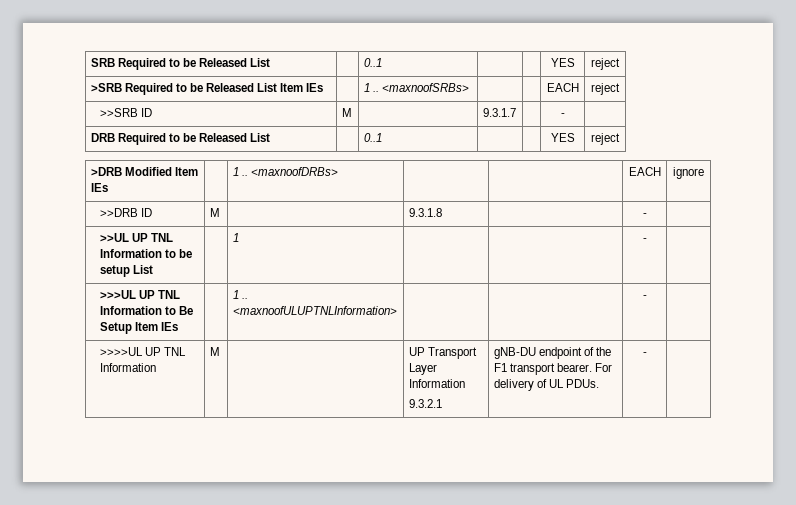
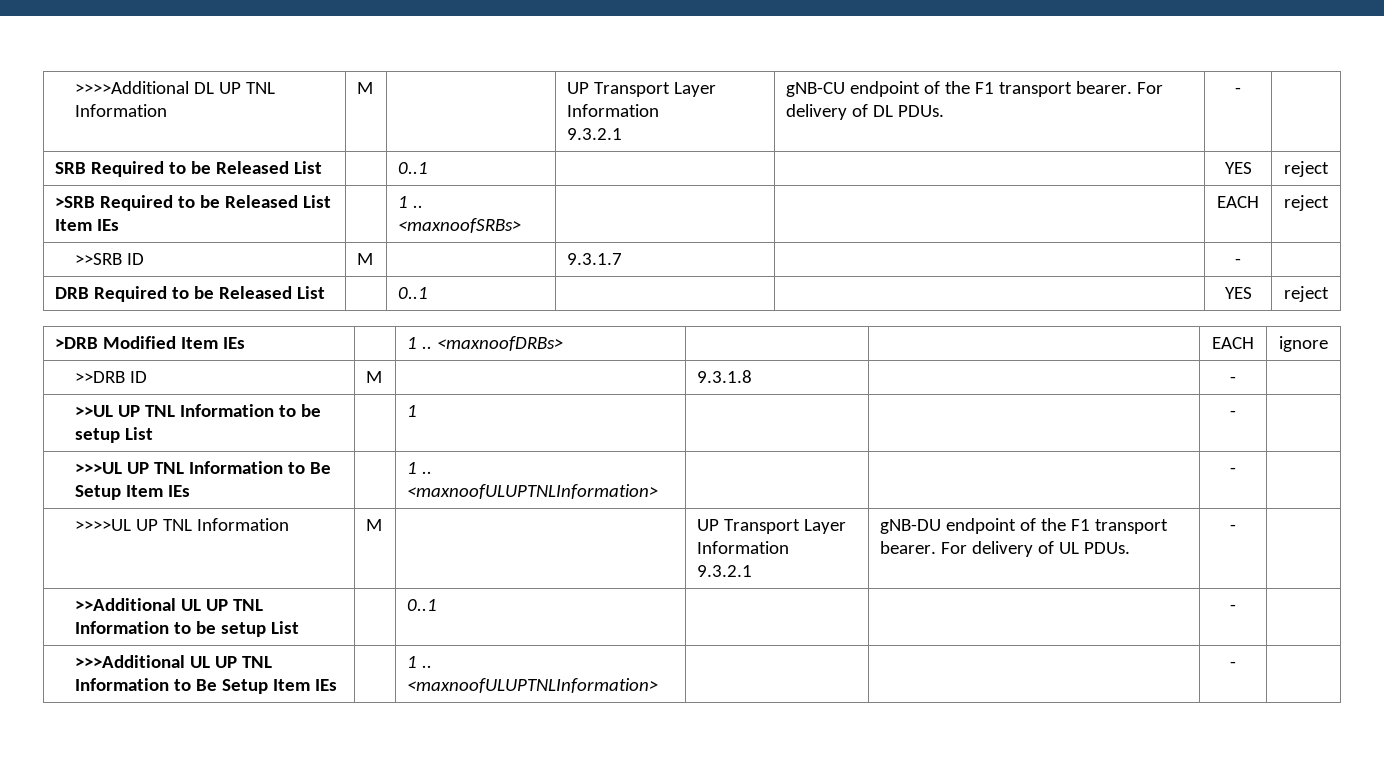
(90, 62) none -> [74,81,275,94] [74,104,167,117] [356,82,373,94] [566,82,716,97] [566,104,659,117] [566,128,622,140] [785,81,1163,97] [785,104,944,120] [1235,87,1241,94] >>>>Additional DL UP TNL Information | M | | UP Transport Layer Information // 9.3.2.1 | gNB-CU endpoint of the F1 transport bearer. For delivery of DL PDUs. | - | //
(647, 354) none -> [74,598,263,611] [74,621,299,637] [406,599,437,611] [1230,604,1236,611] [74,655,272,668] [74,678,337,694] [406,656,432,668] [406,678,658,693] [1230,661,1236,668] // >>Additional UL UP TNL Information to be setup List | | 0..1 | | | - | // >>>Additional UL UP TNL Information to Be Setup Item IEs | | 1 .. <maxnoofULUPTNLInformation> | | | - |

